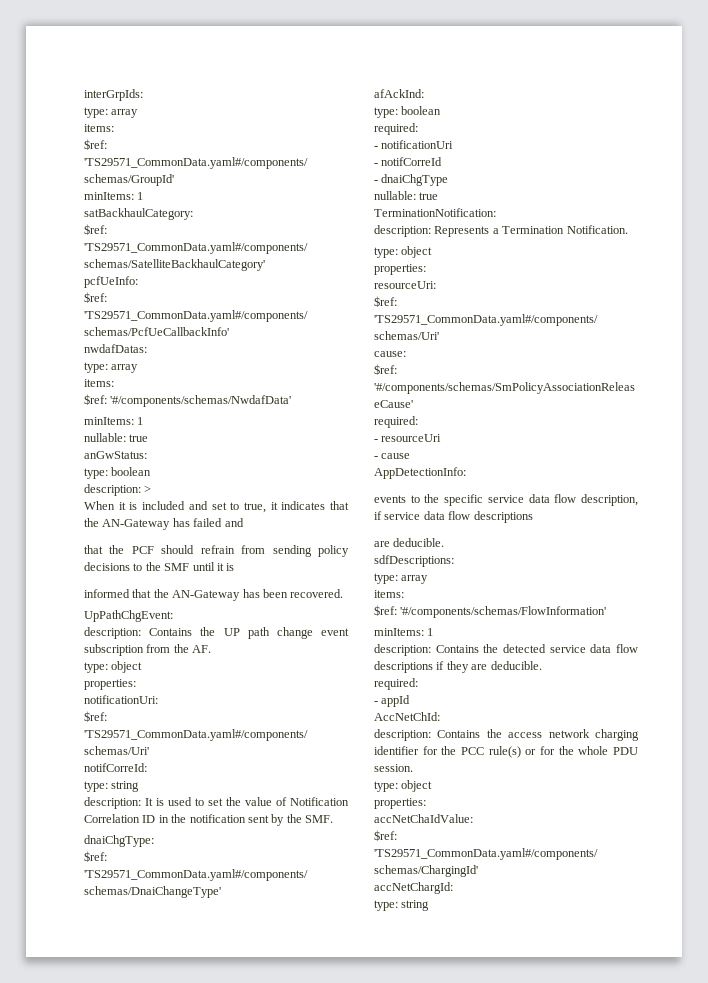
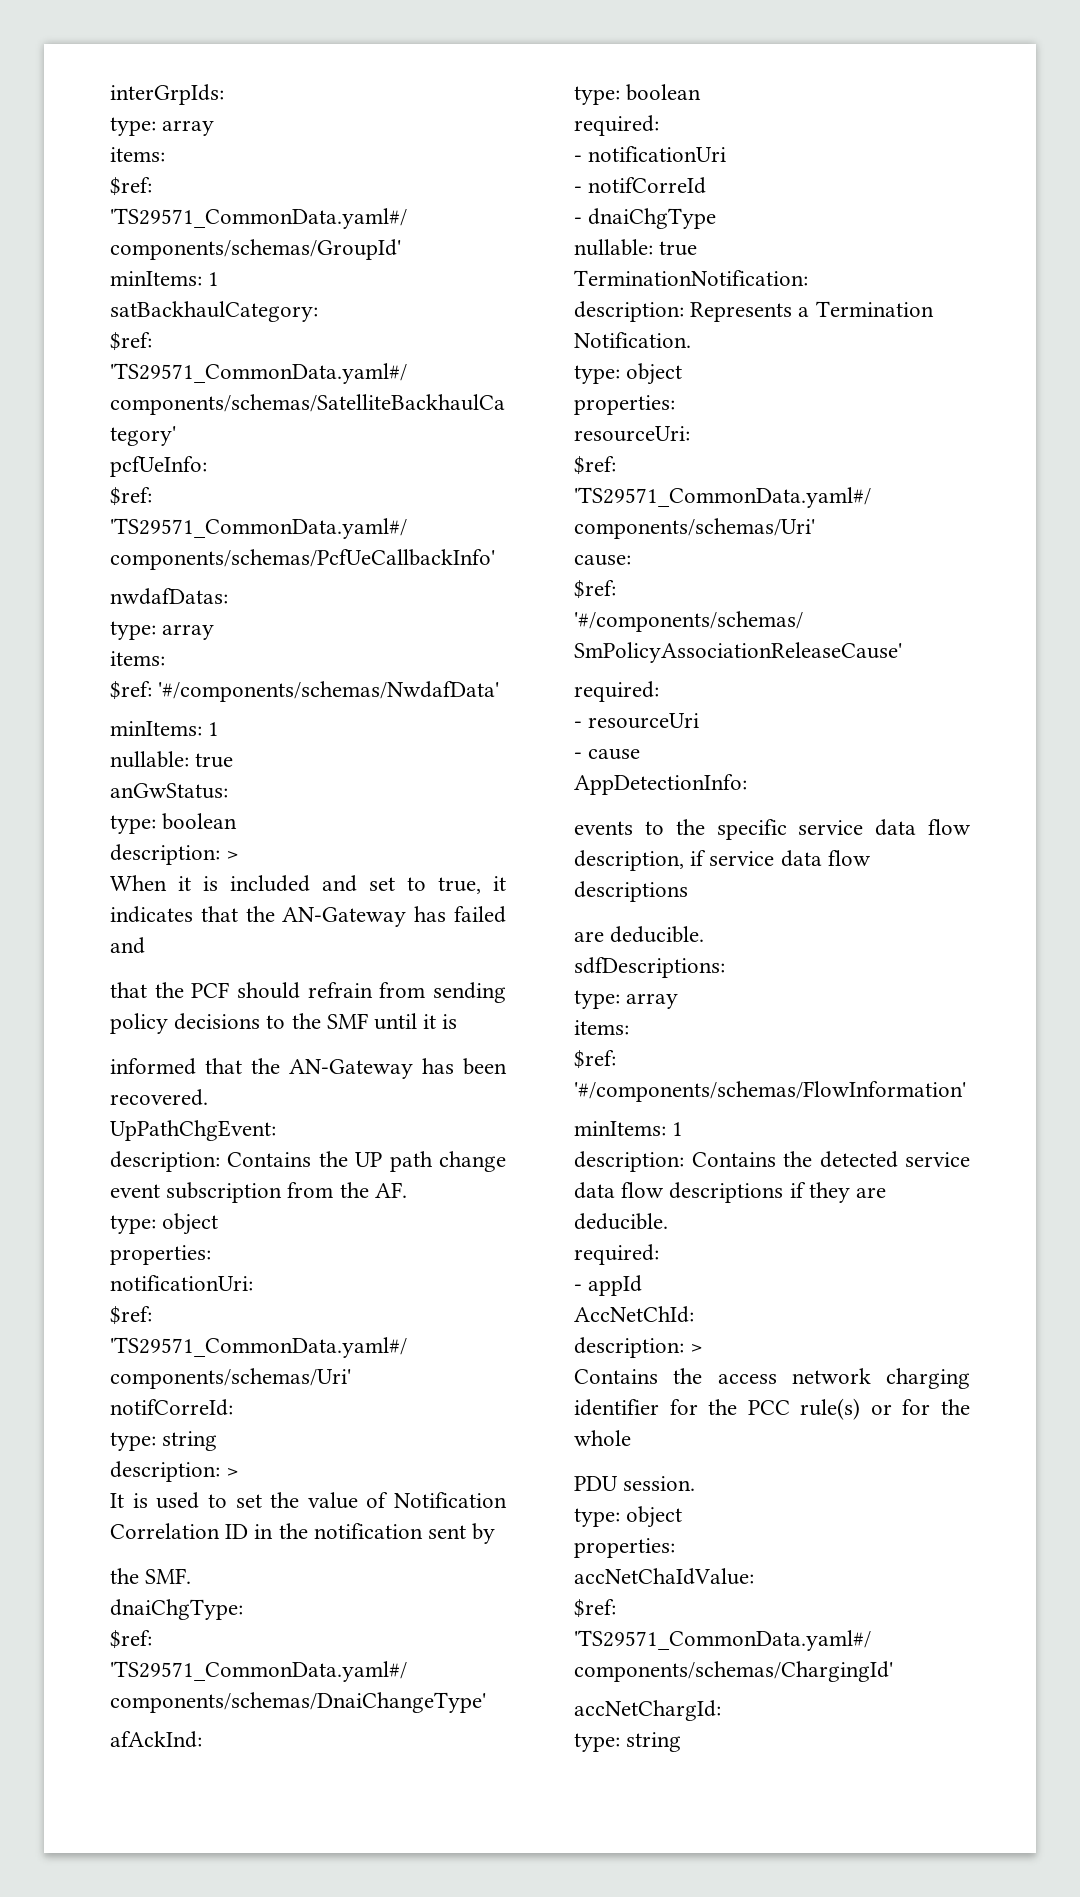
(141, 803) none -> [226,1468,240,1477] > //
(285, 820) none -> (496, 1533) //
(431, 735) none -> [690,1344,704,1353] > //
(609, 750) none -> (631, 1438) //

